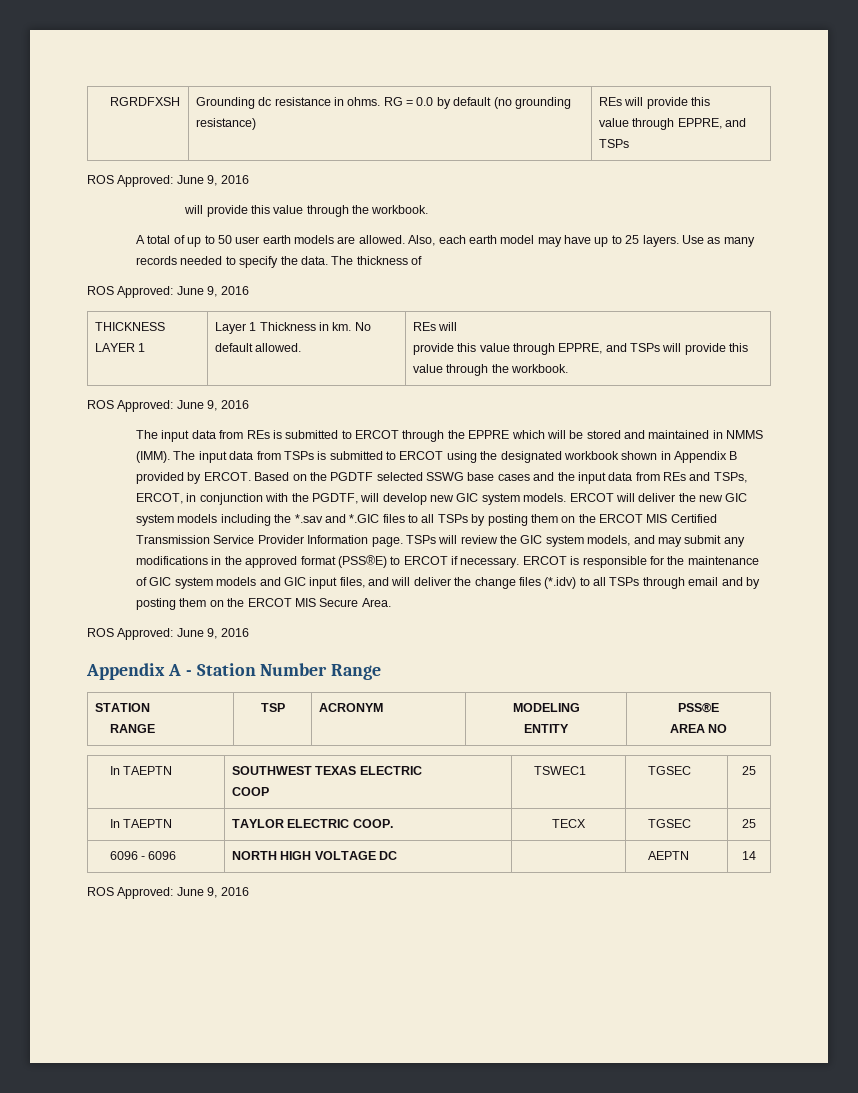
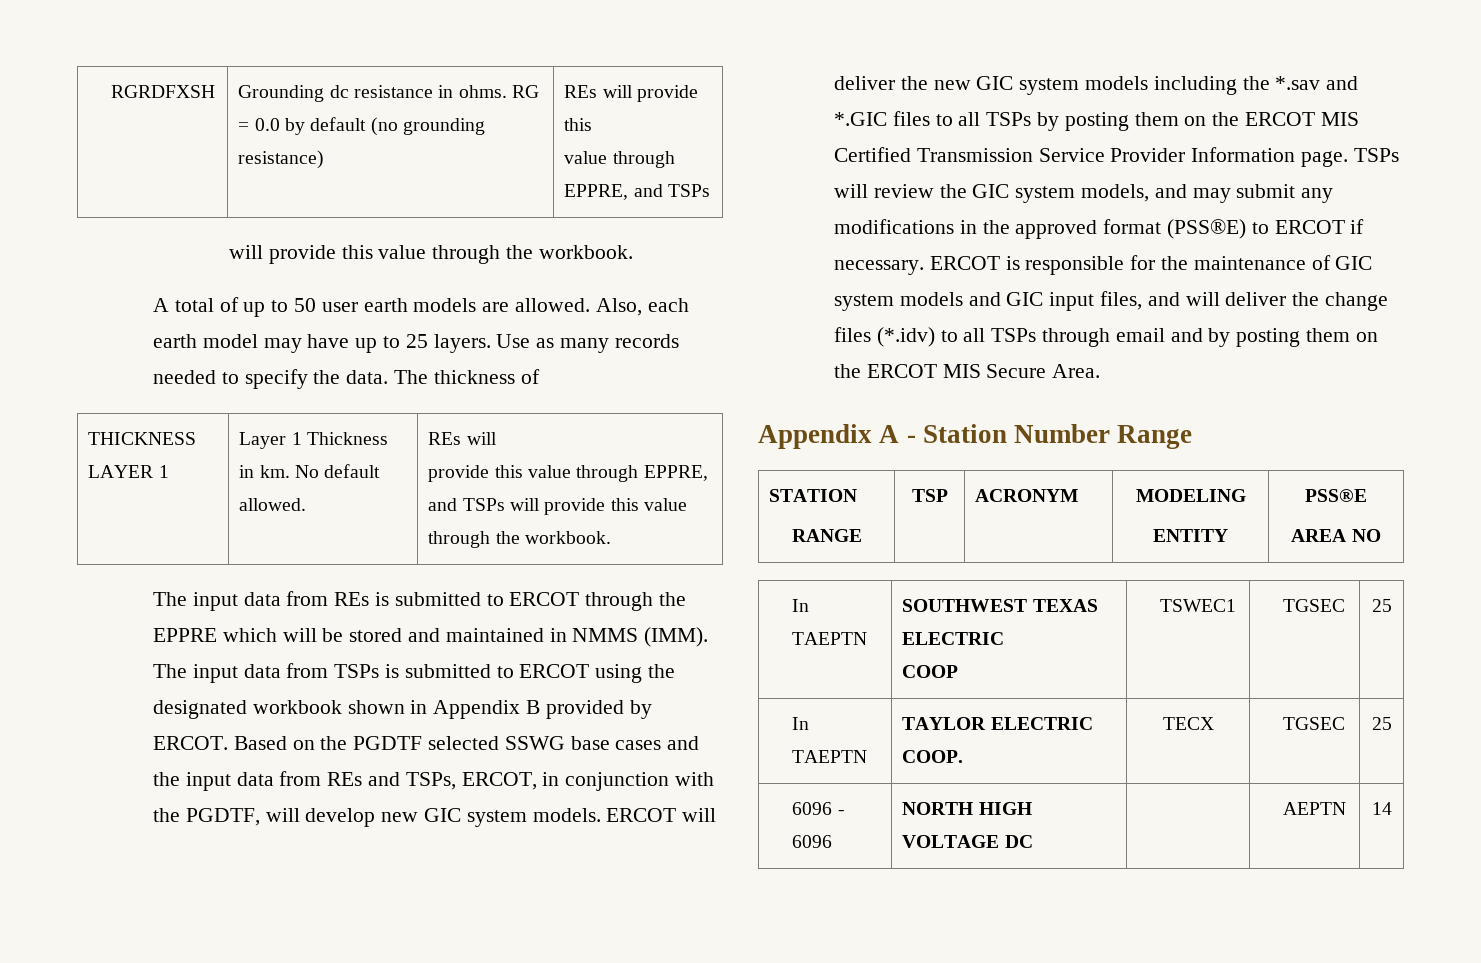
[87,175,249,187] // ROS Approved: June 9, 2016 -> (710, 190) none
[87,286,249,298] // ROS Approved: June 9, 2016 -> (540, 376) none
[87,400,249,412] // ROS Approved: June 9, 2016 -> (611, 537) none
[87,628,249,640] // ROS Approved: June 9, 2016 -> (1101, 371) none
[87,887,249,899] // ROS Approved: June 9, 2016 -> (1392, 808) none

